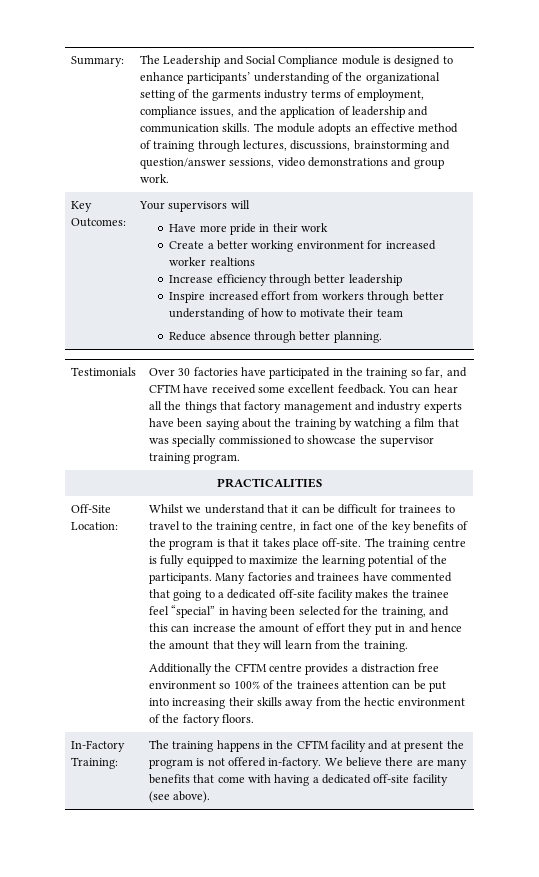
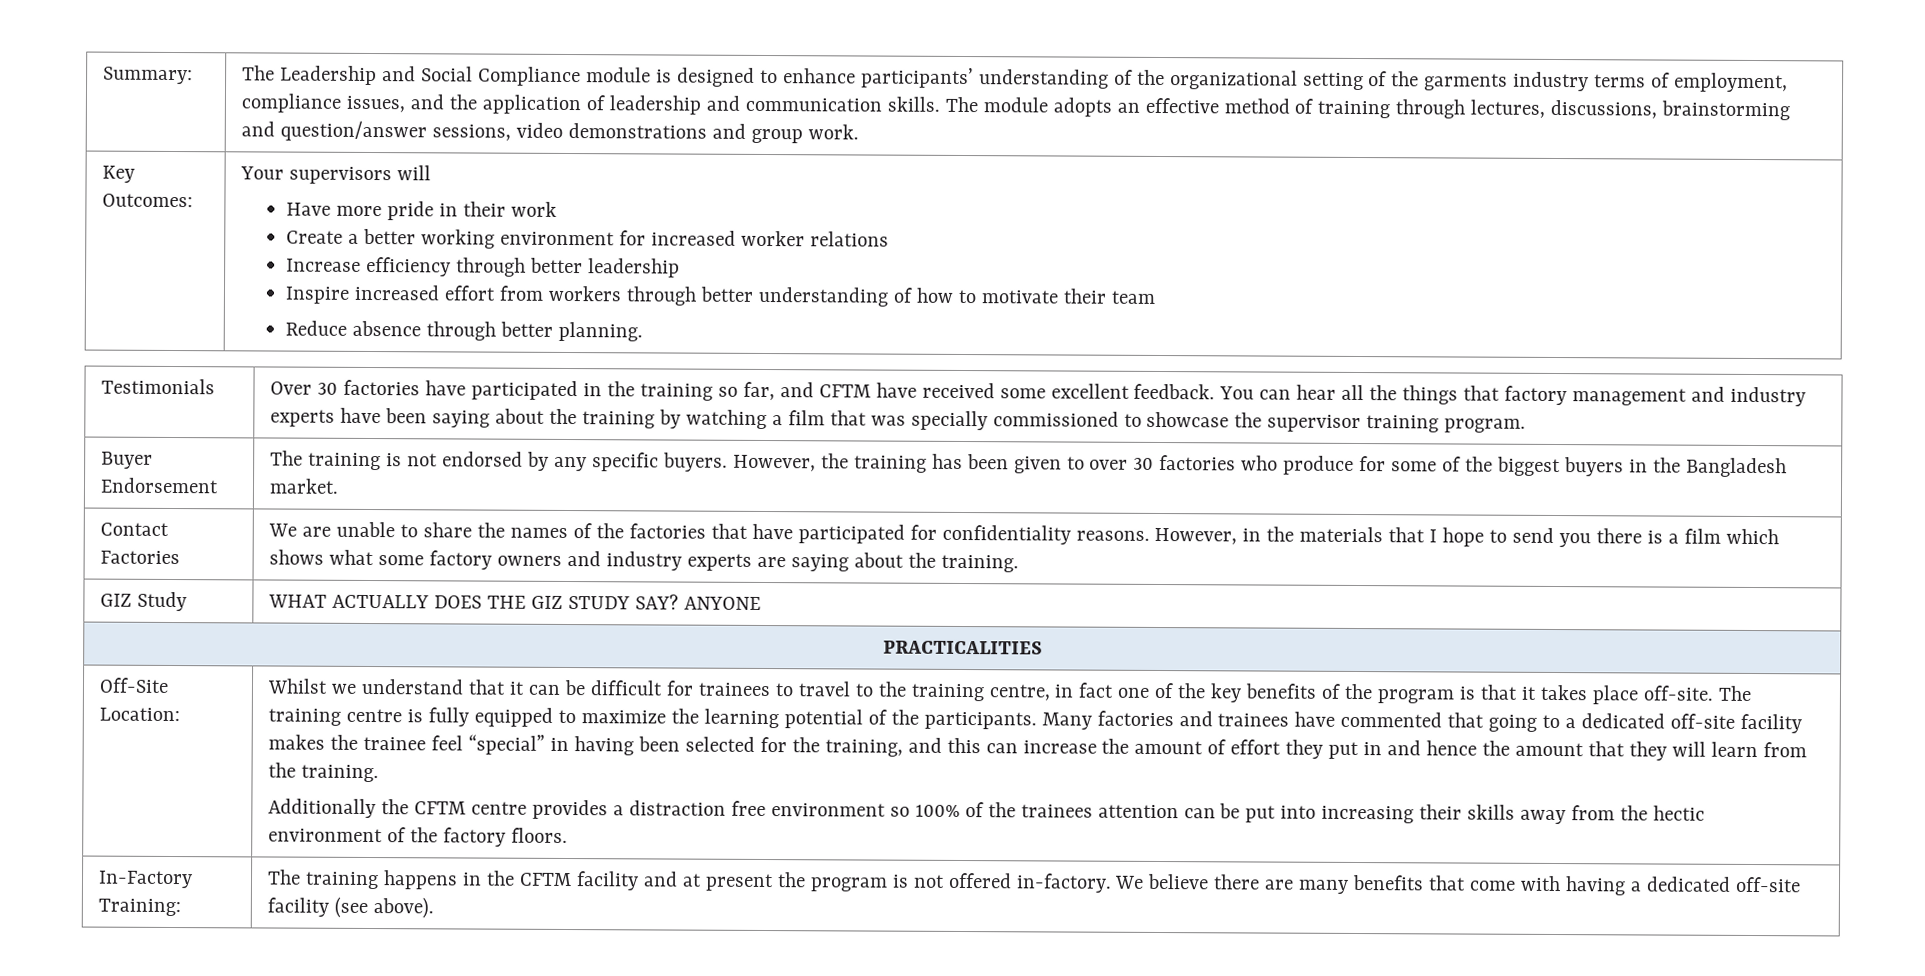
[209,257,255,266] realtions -> [809,231,889,247] relations
(241, 459) none -> [101,451,154,469] [100,477,220,494] [270,450,1787,478] [269,478,340,494] [100,522,170,536] [100,550,181,565] [268,521,1779,548] [269,549,1019,573] [100,591,188,612] [268,594,761,610] // Buyer Endorsement | The training is not endorsed by any specific buyers. However, the training has been given to over 30 factories who produce for some of the biggest buyers in the Bangladesh market. // Contact Factories | We are unable to share the names of the factories that have participated for confidentiality reasons. However, in the materials that I hope to send you there is a film which shows what some factory owners and industry experts are saying about the training. // GIZ Study | WHAT ACTUALLY DOES THE GIZ STUDY SAY? ANYONE

